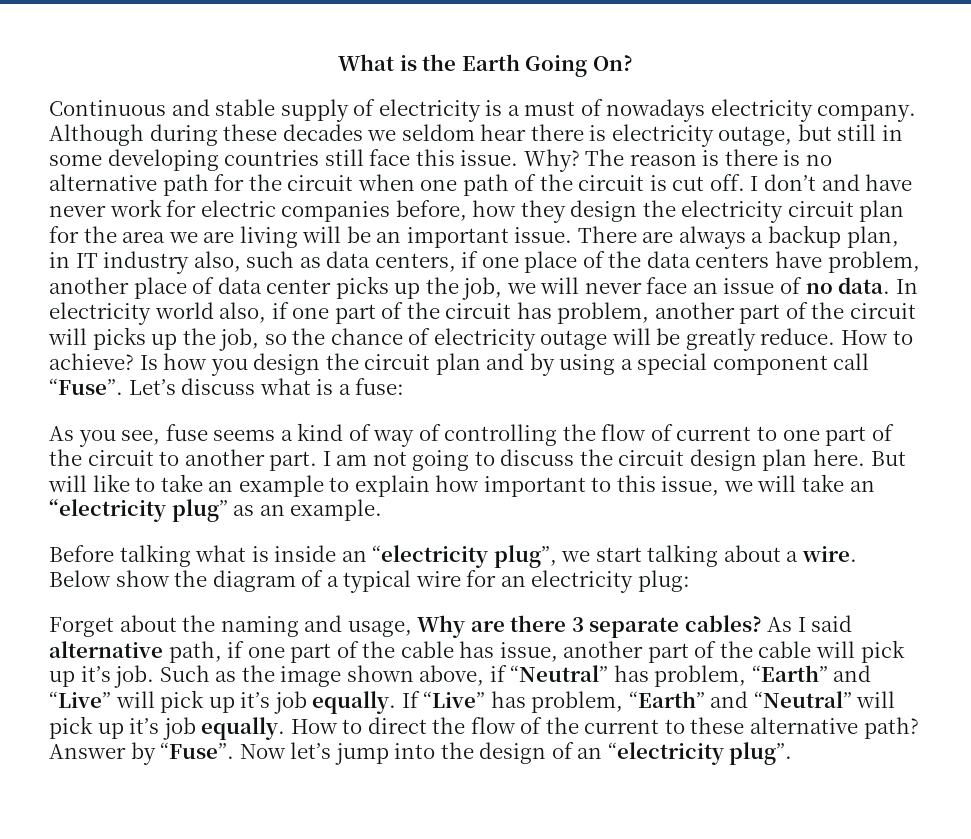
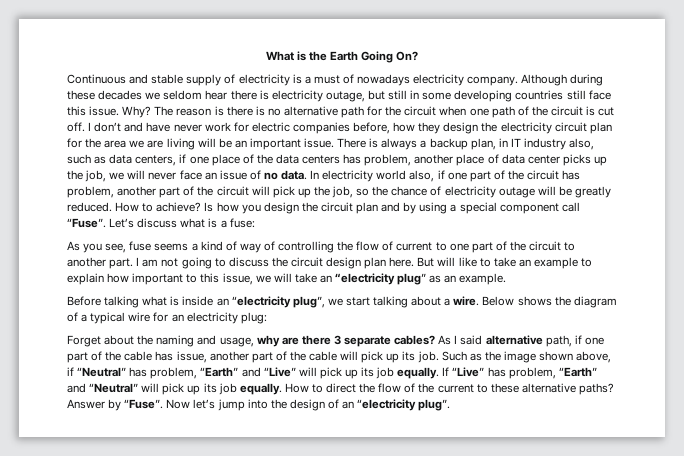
[642,231,674,243] are -> [369,138,379,148] is
[775,251,823,268] have -> [343,154,362,164] has
[92,327,146,350] picks -> [272,186,295,198] pick
[760,328,836,345] reduce. -> [67,202,112,212] reduced.
[115,570,170,587] show -> [517,296,552,306] shows
[417,615,466,638] Why -> [256,335,280,347] why
[80,666,111,682] it’s -> [402,351,416,361] its
[240,692,271,708] it’s -> [361,367,375,377] its
[129,718,160,734] it’s -> [203,383,217,393] its
[863,717,919,739] path? -> [578,383,614,395] paths?

